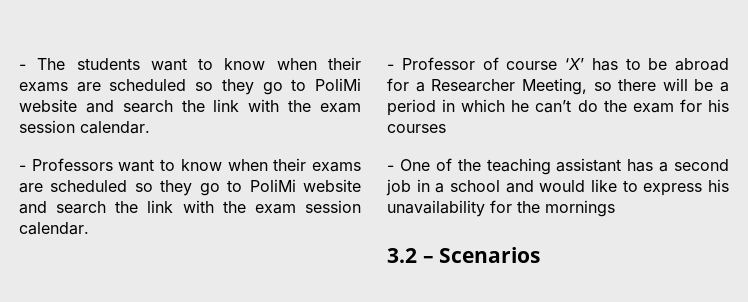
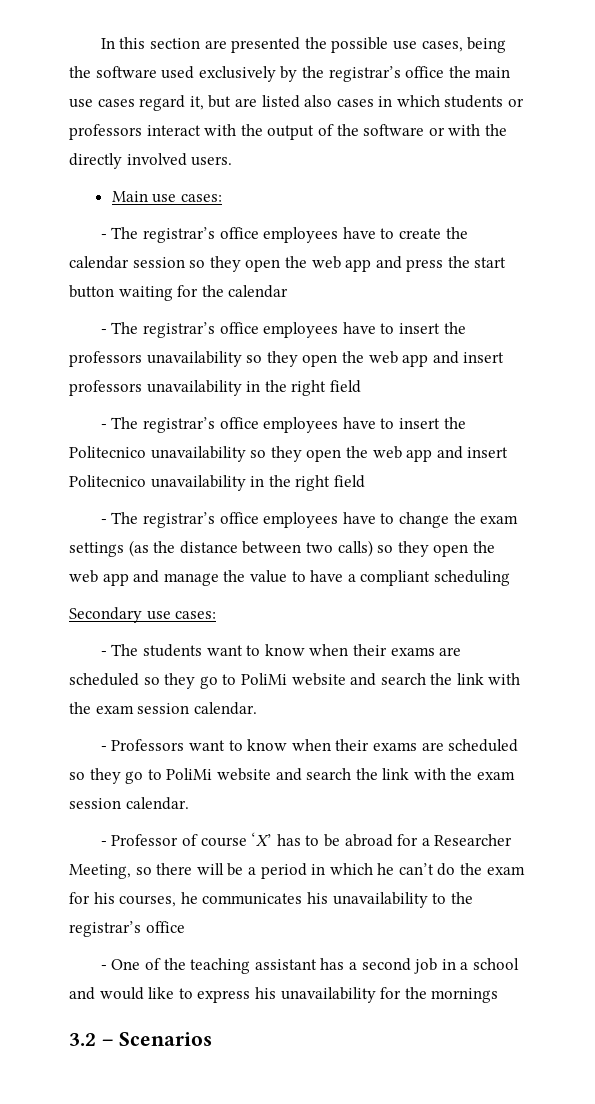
(19, 67) none -> [100,37,507,53] [69,66,511,82] [69,95,525,111] [69,124,507,140] [69,153,233,169] [111,191,222,203] [100,227,468,243] [69,256,507,272] [69,285,289,301] [100,322,466,338] [69,351,505,367] [69,380,361,396] [100,417,466,433] [69,446,509,462] [69,475,365,491] [100,512,519,528] [69,540,495,557] [69,570,510,586] [69,607,217,623] In this section are presented the possible use cases, being the software used exclusively by the registrar’s office the main use cases regard it, but are listed also cases in which students or professors interact with the output of the software or with the directly involved users. // Main use cases: // - The registrar’s office employees have to create the calendar session so they open the web app and press the start button waiting for the calendar // - The registrar’s office employees have to insert the professors unavailability so they open the web app and insert professors unavailability in the right field // - The registrar’s office employees have to insert the Politecnico unavailability so they open the web app and insert Politecnico unavailability in the right field // - The registrar’s office employees have to change the exam settings (as the distance between two calls) so they open the web app and manage the value to have a compliant scheduling // Secondary use cases: //
[387,124,446,133] courses -> [119,892,473,908] [69,921,185,937] courses, he communicates his unavailability to the registrar’s office

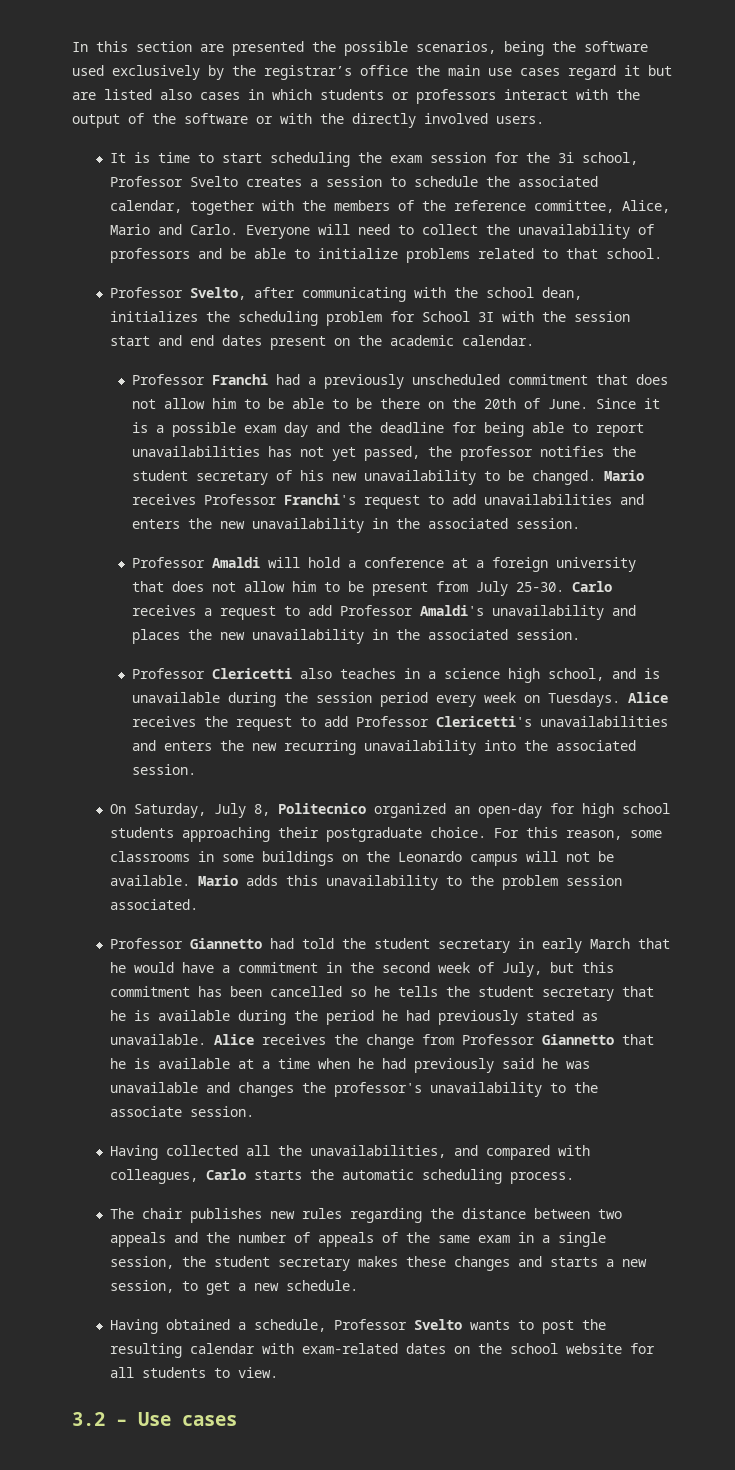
[392,41,463,52] use cases, -> [416,41,496,54] scenarios,
[189,96,204,110] it, -> [624,65,640,76] it
[111,191,222,203] [100,227,468,243] [69,256,507,272] [69,285,289,301] [100,322,466,338] [69,351,505,367] [69,380,361,396] [100,417,466,433] [69,446,509,462] [69,475,365,491] [100,512,519,528] [69,540,495,557] [69,570,510,586] [69,607,217,623] [100,644,462,657] [69,673,521,689] [69,702,257,715] [100,739,519,752] [69,768,516,784] [69,797,189,810] [100,832,513,847] [69,863,525,879] [69,892,473,908] [69,921,185,937] [100,958,519,974] [69,987,499,1003] Main use cases: // - The registrar’s office employees have to create the calendar session so they open the web app and press the start button waiting for the calendar // - The registrar’s office employees have to insert the professors unavailability so they open the web app and insert professors unavailability in the right field // - The registrar’s office employees have to insert the Politecnico unavailability so they open the web app and insert Politecnico unavailability in the right field // - The registrar’s office employees have to change the exam settings (as the distance between two calls) so they open the web app and manage the value to have a compliant scheduling // Secondary use cases: // - The students want to know when their exams are scheduled so they go to PoliMi website and search the link with the exam session calendar. // - Professors want to know when their exams are scheduled so they go to PoliMi website and search the link with the exam session calendar. // - Professor of course ‘X’ has to be abroad for a Researcher Meeting, so there will be a period in which he can’t do the exam for his courses, he communicates his unavailability to the registrar’s office // - One of the teaching assistant has a second job in a school and would like to express his unavailability for the mornings -> [109,152,638,167] [109,176,598,187] [109,200,670,215] [109,224,654,239] [109,248,662,263] [109,287,582,302] [109,311,630,326] [109,335,534,350] [131,374,668,389] [131,398,660,409] [131,422,644,437] [131,446,636,461] [131,470,644,485] [131,494,644,509] [131,518,580,533] [131,557,636,572] [131,581,612,596] [131,605,636,620] [131,629,580,644] [131,668,660,683] [131,692,668,707] [131,716,668,731] [131,740,636,755] [131,764,196,775] [109,803,670,818] [109,827,662,842] [109,851,614,866] [109,875,622,890] [109,899,198,910] [109,938,670,953] [109,962,614,977] [109,986,654,1001] [109,1010,598,1025] [109,1034,654,1049] [109,1058,590,1073] [109,1082,598,1097] [109,1106,254,1117] [109,1145,590,1160] [109,1169,574,1184] [109,1208,622,1223] [109,1232,606,1247] [109,1256,647,1271] [109,1280,358,1295] [109,1319,606,1334] [109,1343,655,1358] [109,1367,278,1378] It is time to start scheduling the exam session for the 3i school, Professor Svelto creates a session to schedule the associated calendar, together with the members of the reference committee, Alice, Mario and Carlo. Everyone will need to collect the unavailability of professors and be able to initialize problems related to that school. // Professor Svelto, after communicating with the school dean, initializes the scheduling problem for School 3I with the session start and end dates present on the academic calendar. // Professor Franchi had a previously unscheduled commitment that does not allow him to be able to be there on the 20th of June. Since it is a possible exam day and the deadline for being able to report unavailabilities has not yet passed, the professor notifies the student secretary of his new unavailability to be changed. Mario receives Professor Franchi's request to add unavailabilities and enters the new unavailability in the associated session. // Professor Amaldi will hold a conference at a foreign university that does not allow him to be present from July 25-30. Carlo receives a request to add Professor Amaldi's unavailability and places the new unavailability in the associated session. // Professor Clericetti also teaches in a science high school, and is unavailable during the session period every week on Tuesdays. Alice receives the request to add Professor Clericetti's unavailabilities and enters the new recurring unavailability into the associated session. // On Saturday, July 8, Politecnico organized an open-day for high school students approaching their postgraduate choice. For this reason, some classrooms in some buildings on the Leonardo campus will not be available. Mario adds this unavailability to the problem session associated. // Professor Giannetto had told the student secretary in early March that he would have a commitment in the second week of July, but this commitment has been cancelled so he tells the student secretary that he is available during the period he had previously stated as unavailable. Alice receives the change from Professor Giannetto that he is available at a time when he had previously said he was unavailable and changes the professor's unavailability to the associate session. // Having collected all the unavailabilities, and compared with colleagues, Carlo starts the automatic scheduling process. // The chair publishes new rules regarding the distance between two appeals and the number of appeals of the same exam in a single session, the student secretary makes these changes and starts a new session, to get a new schedule. // Having obtained a schedule, Professor Svelto wants to post the resulting calendar with exam-related dates on the school website for all students to view.
[118,1032,212,1046] Scenarios -> [138,1412,237,1426] Use cases

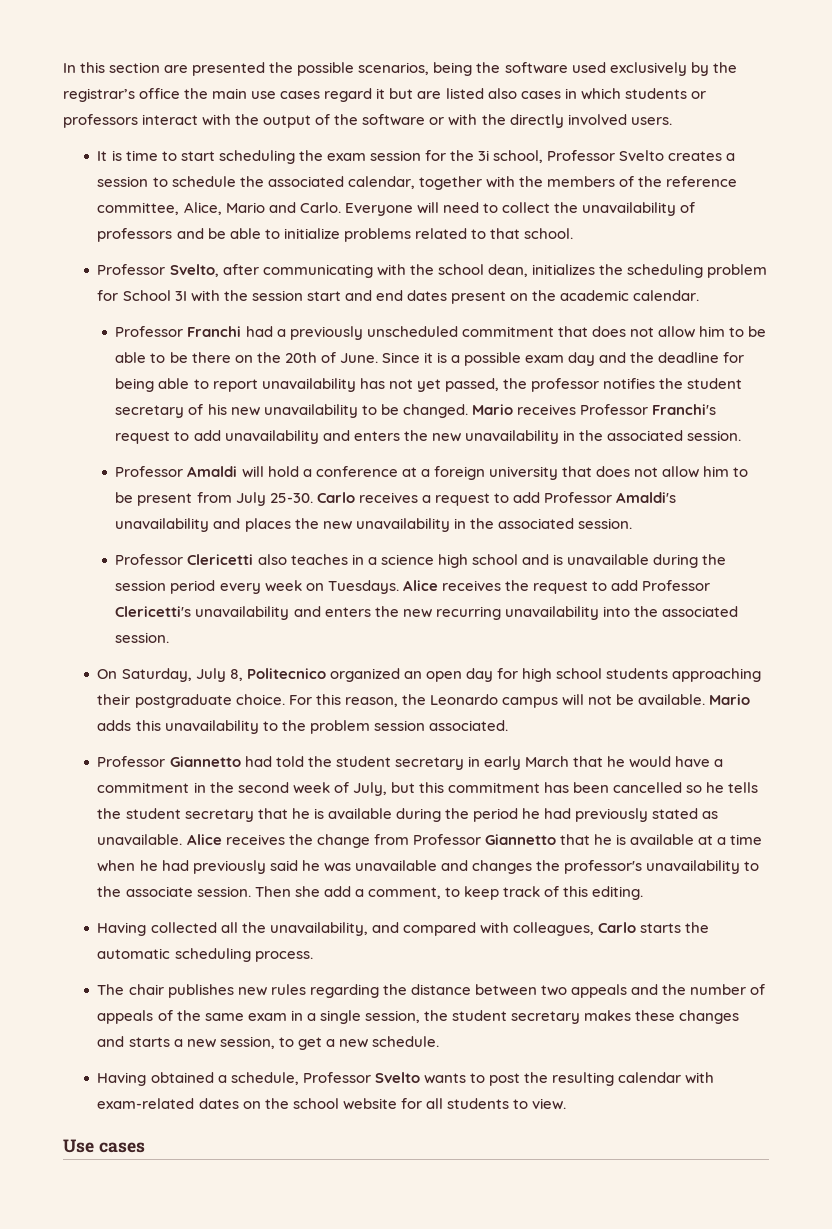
[131,446,260,457] unavailabilities -> [261,378,356,392] unavailability
[483,494,612,505] unavailabilities -> [224,430,319,444] unavailability
[547,668,604,681] school, -> [471,554,518,565] school
[539,716,668,727] unavailabilities -> [195,606,290,620] unavailability
[477,803,542,818] open-day -> [425,668,493,682] open day
[629,830,662,838] [109,851,358,866] some classrooms in some buildings on -> (398, 702) none
(254, 1111) none -> [254,886,644,900] Then she add a comment, to keep track of this editing.
[309,1145,446,1158] unavailabilities, -> [269,922,368,936] unavailability,
[72,1412,127,1426] 3.2 – -> (566, 1104) none

